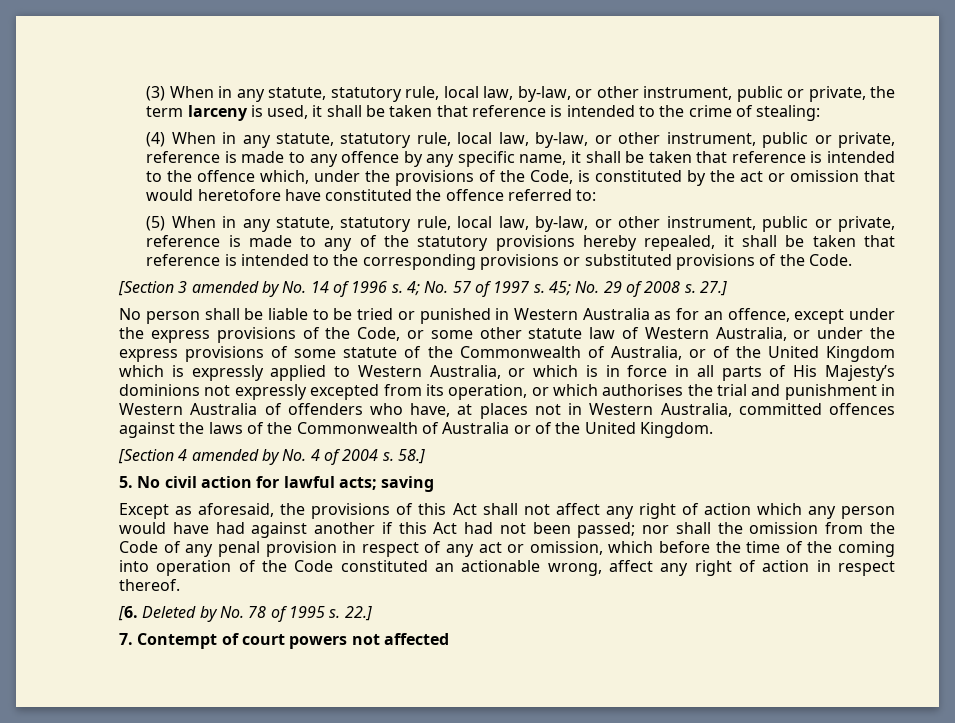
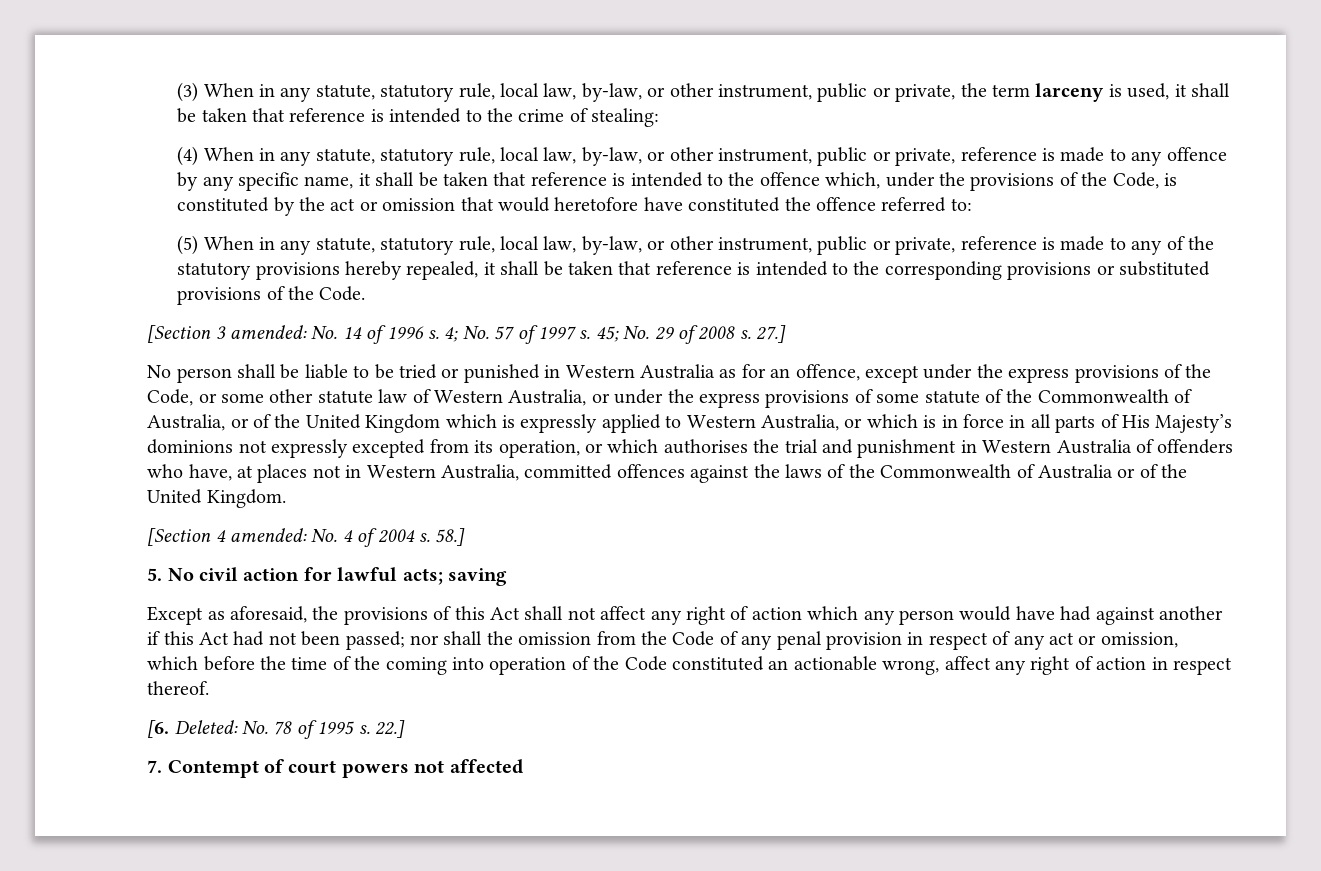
[191,281,281,297] amended by -> [229,325,307,339] amended:
[191,449,281,465] amended by -> [229,528,307,542] amended:
[142,606,218,622] Deleted by -> [174,720,238,734] Deleted:

